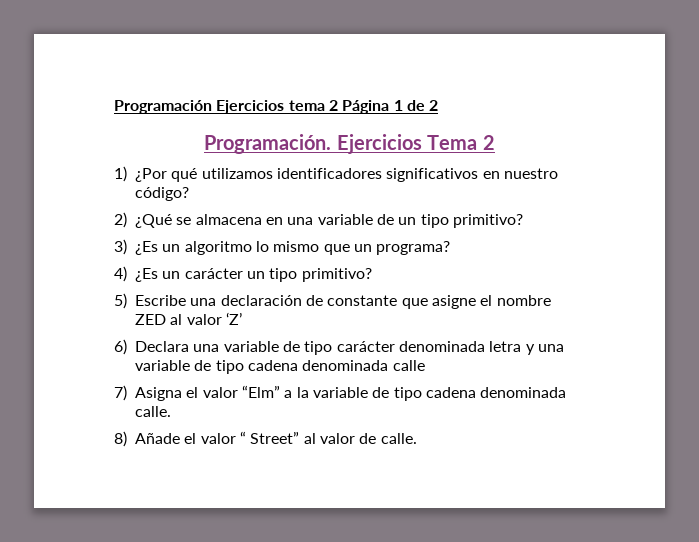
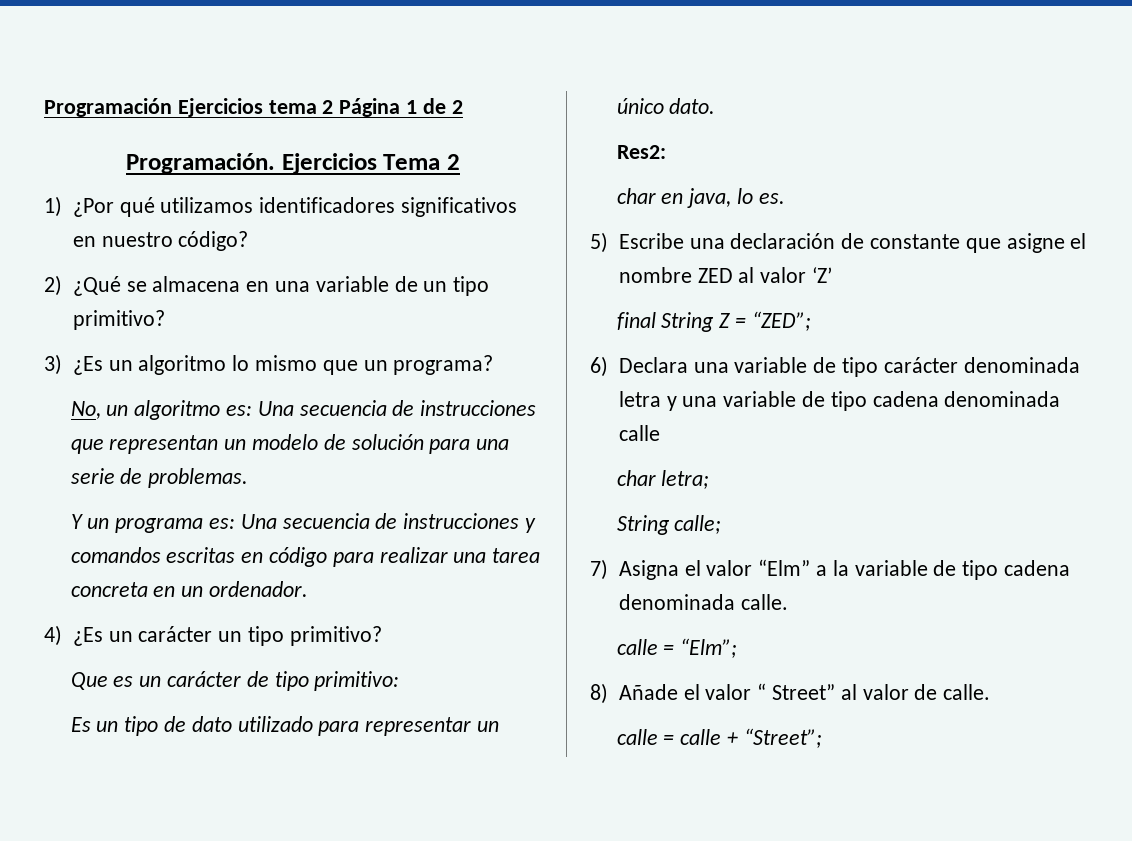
(451, 248) none -> [70,400,537,420] [70,434,510,454] [70,468,249,488] [70,513,536,533] [70,547,541,567] [70,581,308,597] // No, un algoritmo es: Una secuencia de instrucciones que representan un modelo de solución para una serie de problemas. // Y un programa es: Una secuencia de instrucciones y comandos escritas en código para realizar una tarea concreta en un ordenador.
(372, 275) none -> [70,671,400,691] [70,716,499,736] [616,98,716,114] [616,145,666,159] [616,188,785,208] // Que es un carácter de tipo primitivo: // Es un tipo de dato utilizado para representar un único dato. // Res2: // char en java, lo es.
(242, 318) none -> [616,311,811,332] // final String Z = “ZED”;
(425, 365) none -> [616,470,710,489] [616,515,722,535] // char letra; // String calle;
(171, 411) none -> [616,638,738,658] // calle = “Elm”;
(417, 438) none -> [616,728,822,748] // calle = calle + “Street”;

